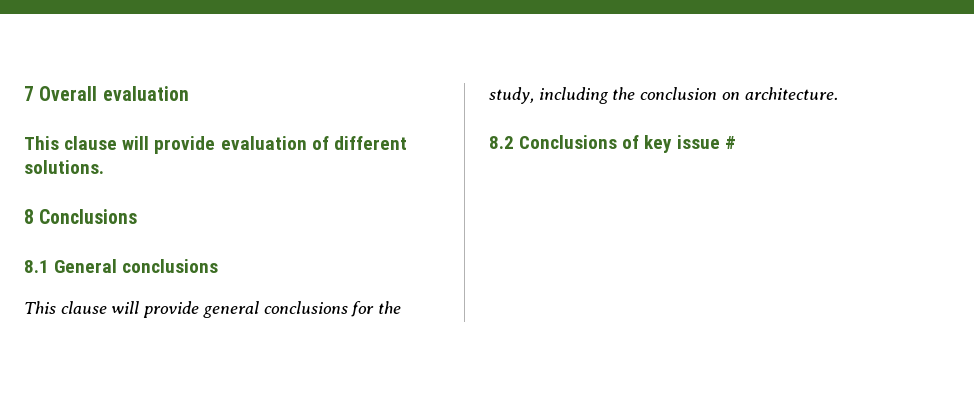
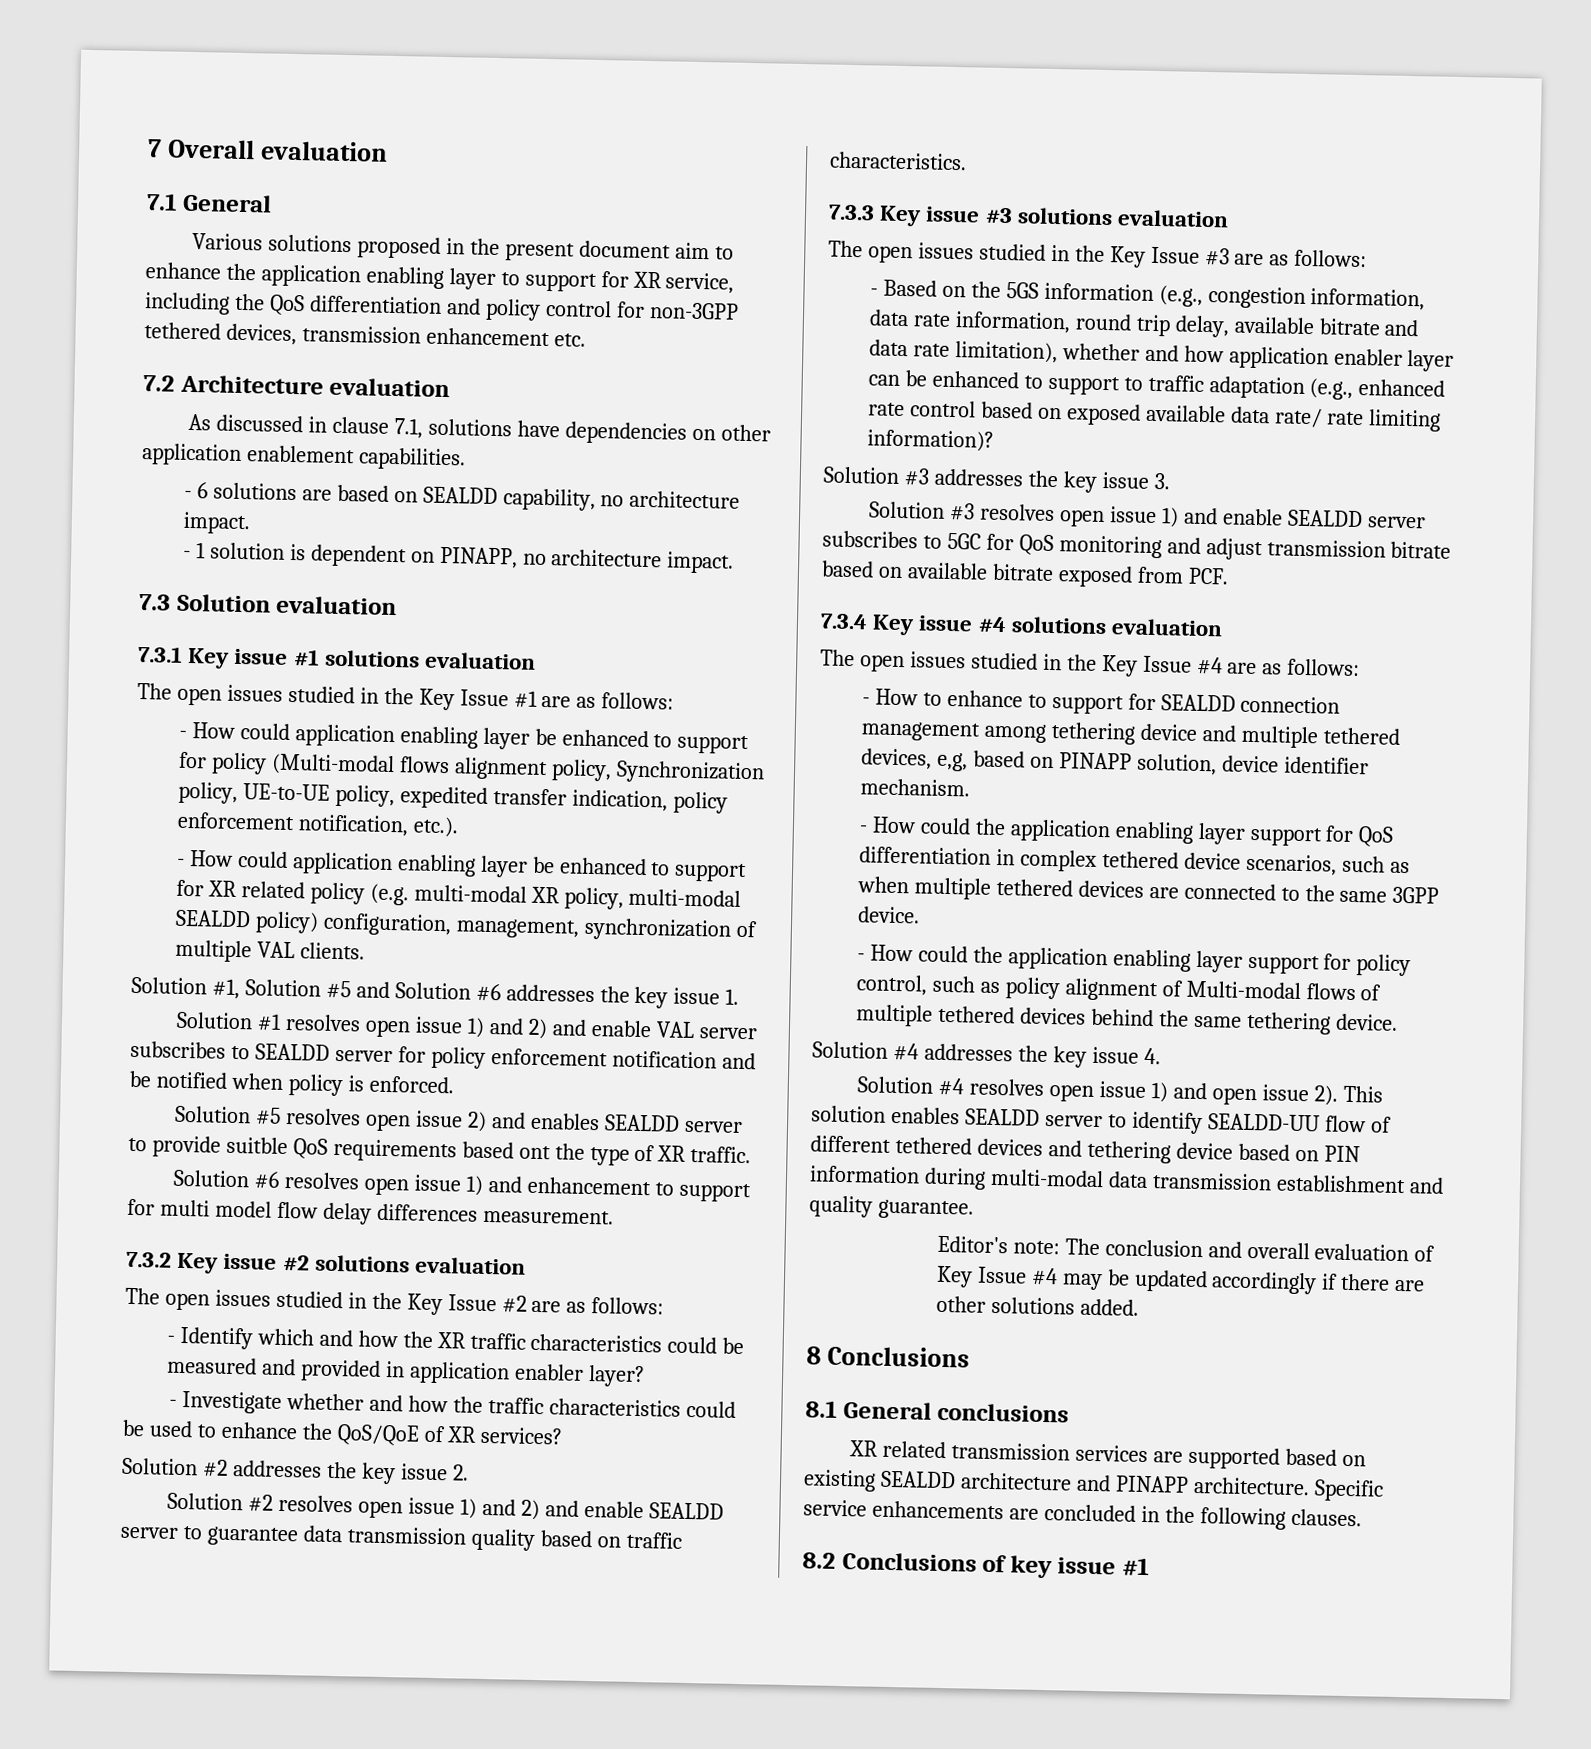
[24,136,407,154] [24,160,104,174] This clause will provide evaluation of different solutions. -> [146,193,272,213] [192,232,734,262] [145,262,735,294] [144,292,739,321] [144,322,586,347] [143,374,451,398] [188,413,771,445] [141,443,466,471] [183,482,741,511] [182,511,251,535] [182,542,735,574] [139,593,398,616] [138,645,537,670] [137,682,675,711] [178,722,750,755] [177,751,765,785] [177,781,728,814] [176,811,459,838] [176,850,748,883] [175,879,742,910] [174,909,758,942] [174,939,365,963] [131,976,740,1009] [176,1011,757,1040] [130,1040,756,1070] [129,1070,454,1097] [175,1105,743,1133] [128,1135,752,1166] [173,1169,751,1203] [127,1198,614,1225] [126,1251,527,1275] [125,1287,665,1316] [166,1326,745,1355] [166,1356,645,1388] [169,1391,736,1418] [122,1419,563,1446] [122,1457,469,1485] [167,1492,724,1521] [120,1525,682,1551] [829,151,967,171] [828,204,1230,228] [828,240,1368,268] [869,279,1426,311] [868,309,1420,338] [868,339,1455,372] [867,370,1446,400] [867,400,1442,432] [866,429,994,452] [823,466,1170,493] [869,501,1426,529] [822,530,1452,561] [821,560,1229,588] [820,613,1224,637] [820,649,1361,677] [861,688,1341,715] [860,721,1400,749] [860,748,1369,776] [859,778,970,797] [858,816,1395,847] [858,846,1410,876] [856,876,1440,904] [857,906,920,924] [856,944,1412,977] [855,974,1382,1002] [855,1004,1398,1035] [812,1041,1161,1068] [857,1076,1383,1106] [811,1105,1392,1135] [810,1135,1360,1164] [809,1165,1444,1194] [809,1195,974,1220] [936,1235,1436,1262] [935,1265,1426,1295] [935,1295,1139,1316] 7.1 General // Various solutions proposed in the present document aim to enhance the application enabling layer to support for XR service, including the QoS differentiation and policy control for non-3GPP tethered devices, transmission enhancement etc. // 7.2 Architecture evaluation // As discussed in clause 7.1, solutions have dependencies on other application enablement capabilities. // - 6 solutions are based on SEALDD capability, no architecture impact. // - 1 solution is dependent on PINAPP, no architecture impact. // 7.3 Solution evaluation // 7.3.1 Key issue #1 solutions evaluation // The open issues studied in the Key Issue #1 are as follows: // - How could application enabling layer be enhanced to support for policy (Multi-modal flows alignment policy, Synchronization policy, UE-to-UE policy, expedited transfer indication, policy enforcement notification, etc.). // - How could application enabling layer be enhanced to support for XR related policy (e.g. multi-modal XR policy, multi-modal SEALDD policy) configuration, management, synchronization of multiple VAL clients. // Solution #1, Solution #5 and Solution #6 addresses the key issue 1. // Solution #1 resolves open issue 1) and 2) and enable VAL server subscribes to SEALDD server for policy enforcement notification and be notified when policy is enforced. // Solution #5 resolves open issue 2) and enables SEALDD server to provide suitble QoS requirements based ont the type of XR traffic. // Solution #6 resolves open issue 1) and enhancement to support for multi model flow delay differences measurement. // 7.3.2 Key issue #2 solutions evaluation // The open issues studied in the Key Issue #2 are as follows: // - Identify which and how the XR traffic characteristics could be measured and provided in application enabler layer? // - Investigate whether and how the traffic characteristics could be used to enhance the QoS/QoE of XR services? // Solution #2 addresses the key issue 2. // Solution #2 resolves open issue 1) and 2) and enable SEALDD server to guarantee data transmission quality based on traffic characteristics. // 7.3.3 Key issue #3 solutions evaluation // The open issues studied in the Key Issue #3 are as follows: // - Based on the 5GS information (e.g., congestion information, data rate information, round trip delay, available bitrate and data rate limitation), whether and how application enabler layer can be enhanced to support to traffic adaptation (e.g., enhanced rate control based on exposed available data rate/ rate limiting information)? // Solution #3 addresses the key issue 3. // Solution #3 resolves open issue 1) and enable SEALDD server subscribes to 5GC for QoS monitoring and adjust transmission bitrate based on available bitrate exposed from PCF. // 7.3.4 Key issue #4 solutions evaluation // The open issues studied in the Key Issue #4 are as follows: // - How to enhance to support for SEALDD connection management among tethering device and multiple tethered devices, e,g, based on PINAPP solution, device identifier mechanism. // - How could the application enabling layer support for QoS differentiation in complex tethered device scenarios, such as when multiple tethered devices are connected to the same 3GPP device. // - How could the application enabling layer support for policy control, such as policy alignment of Multi-modal flows of multiple tethered devices behind the same tethering device. // Solution #4 addresses the key issue 4. // Solution #4 resolves open issue 1) and open issue 2). This solution enables SEALDD server to identify SEALDD-UU flow of different tethered devices and tethering device based on PIN information during multi-modal data transmission establishment and quality guarantee. // Editor's note: The conclusion and overall evaluation of Key Issue #4 may be updated accordingly if there are other solutions added.
[24,301,402,318] [489,87,838,104] This clause will provide general conclusions for the study, including the conclusion on architecture. -> [849,1440,1366,1470] [803,1469,1384,1502] [803,1499,1362,1530] XR related transmission services are supported based on existing SEALDD architecture and PINAPP architecture. Specific service enhancements are concluded in the following clauses.
[724,136,736,149] # -> [1122,1557,1150,1577] #1

